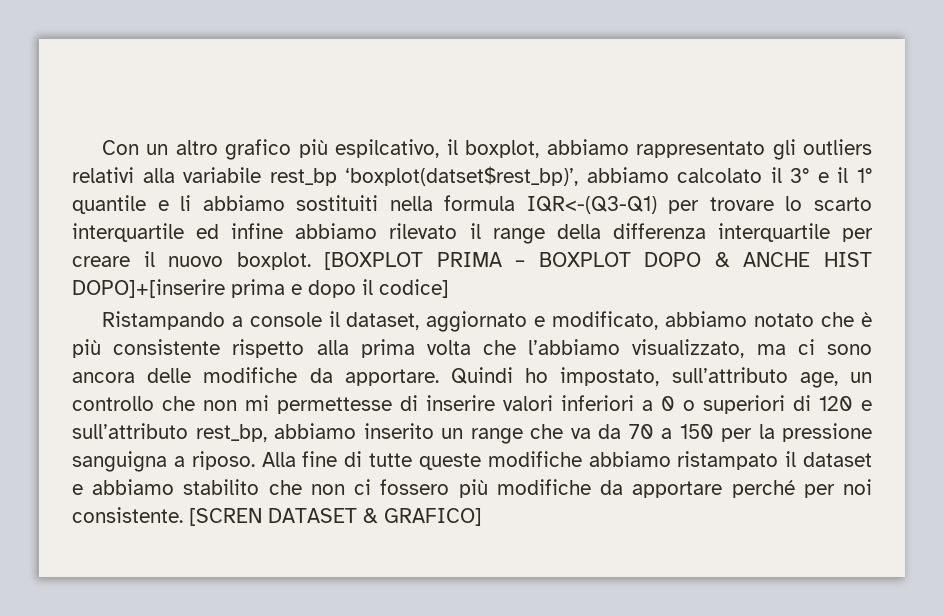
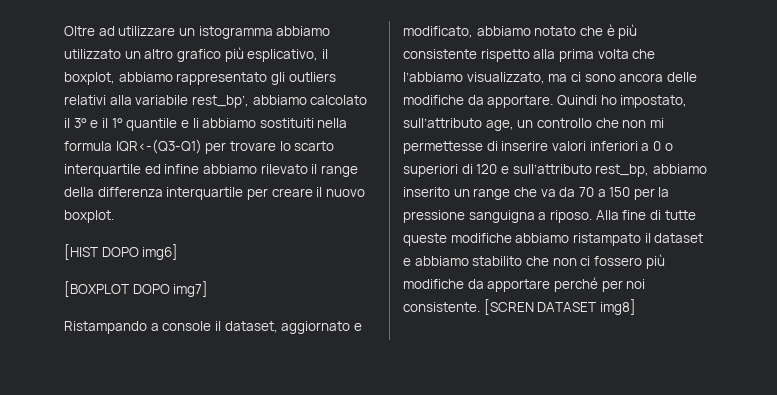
[101,140,139,155] Con -> [64,26,331,39] [64,49,121,59] Oltre ad utilizzare un istogramma abbiamo utilizzato
[335,139,440,158] espilcativo, -> [247,49,319,62] esplicativo,
[269,166,579,186] rest_bp ‘boxplot(datset$rest_bp)’, -> [191,95,249,108] rest_bp’,
[324,252,872,270] [72,279,449,298] [BOXPLOT PRIMA – BOXPLOT DOPO & ANCHE HIST DOPO]+[inserire prima e dopo il codice] -> [64,244,179,260] [64,281,209,297] // [HIST DOPO img6] // [BOXPLOT DOPO img7]
[363,508,482,526] & GRAFICO] -> [599,299,636,315] img8]

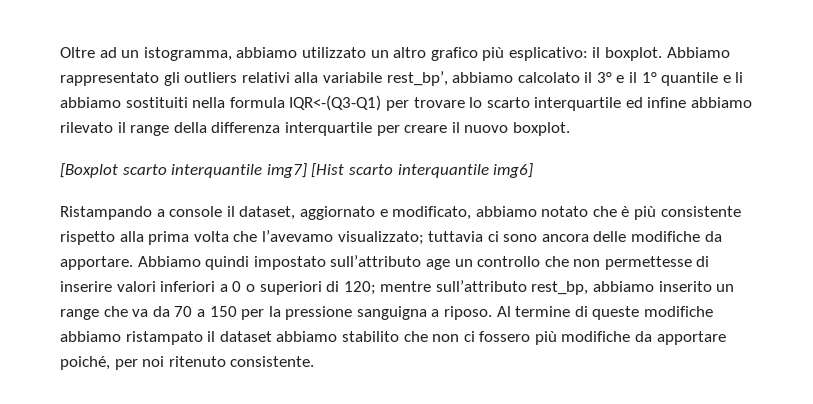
[118,26,273,39] utilizzare un istogramma -> [121,47,232,61] un istogramma,
[247,49,328,62] [64,72,173,85] esplicativo, il boxplot, abbiamo -> [508,47,730,61] esplicativo: il boxplot. Abbiamo
[64,244,179,260] [64,281,209,297] [HIST DOPO img6] // [BOXPLOT DOPO img7] -> [60,163,534,178] [Boxplot scarto interquantile img7] [Hist scarto interquantile img6]
[403,72,568,84] l’abbiamo visualizzato, ma -> [261,230,484,245] l’avevamo visualizzato; tuttavia
[556,95,688,108] [403,118,514,131] Quindi ho impostato, sull’attributo age, -> [137,255,450,270] Abbiamo quindi impostato sull’attributo age
[649,118,664,128] mi -> (601, 263) none
[476,164,509,174] 120 e -> [343,281,432,295] 120; mentre
[595,210,696,220] Alla fine di tutte -> [496,306,588,317] Al termine di
[403,258,411,266] e -> (272, 336) none
[553,277,598,292] perché -> [60,356,110,370] poiché,
[403,299,636,315] consistente. [SCREN DATASET img8] -> [168,356,315,367] ritenuto consistente.

